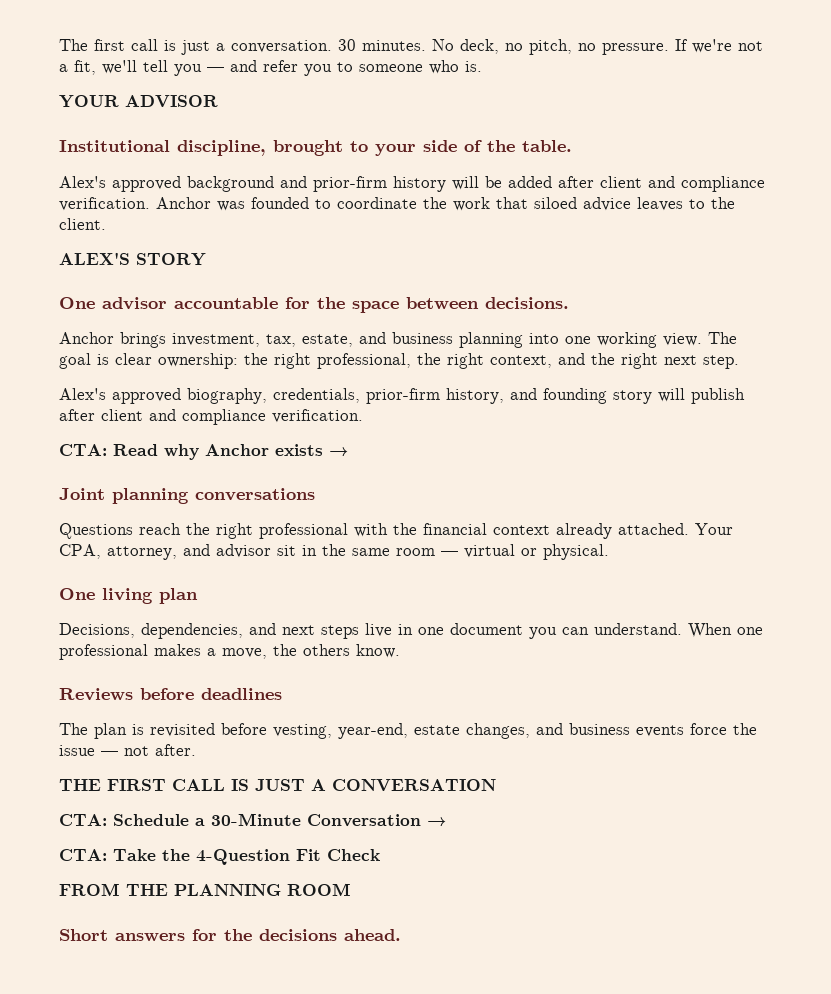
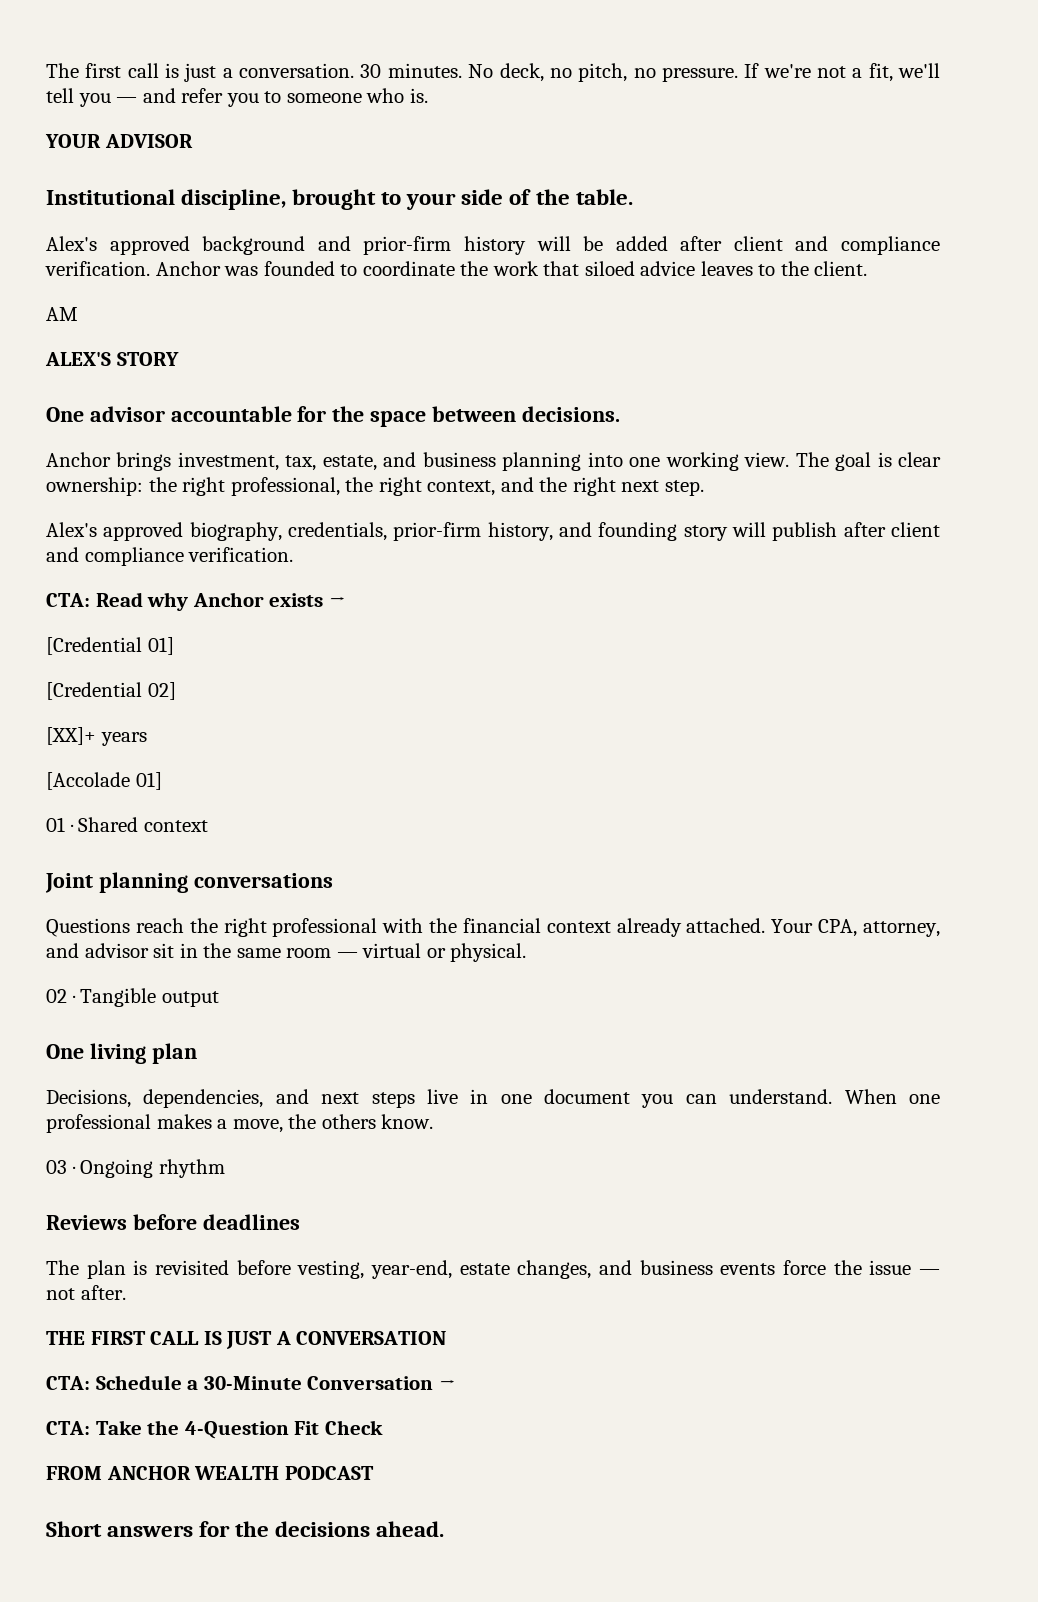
(106, 224) none -> [46,307,78,321] // AM
(349, 451) none -> [46,637,174,655] [46,682,176,700] [46,727,147,746] [46,772,162,790] [46,817,208,832] // [Credential 01] // [Credential 02] // [XX]+ years // [Accolade 01] // 01 · Shared context
(609, 552) none -> [46,988,219,1007] // 02 · Tangible output
(400, 651) none -> [46,1159,225,1178] // 03 · Ongoing rhythm
[126,883,351,896] THE PLANNING ROOM -> [106,1466,374,1480] ANCHOR WEALTH PODCAST

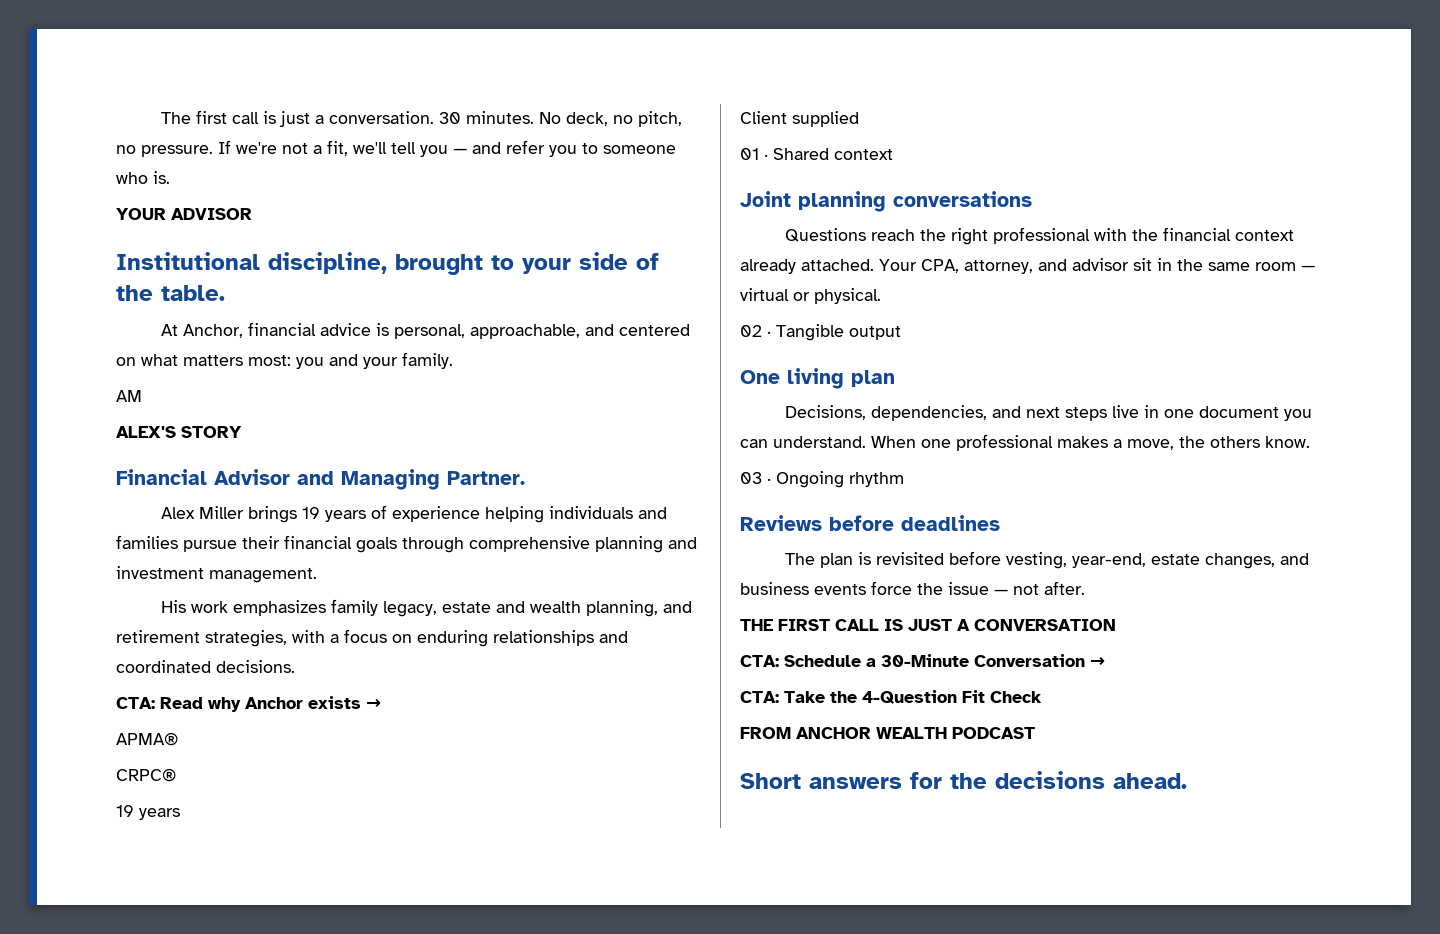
[46,236,941,255] [45,261,868,276] [46,307,78,321] [45,352,179,366] [46,406,620,427] [46,452,942,471] [46,477,704,496] [46,522,941,541] [46,547,294,566] Alex's approved background and prior-firm history will be added after client and compliance verification. Anchor was founded to coordinate the work that siloed advice leaves to the client. // AM // ALEX'S STORY // One advisor accountable for the space between decisions. // Anchor brings investment, tax, estate, and business planning into one working view. The goal is clear ownership: the right professional, the right context, and the right next step. // Alex's approved biography, credentials, prior-firm history, and founding story will publish after client and compliance verification. -> [160,322,690,339] [116,352,453,369] [116,390,142,402] [116,426,242,438] [116,469,525,490] [160,505,667,523] [116,535,697,553] [116,566,317,583] [160,599,692,617] [116,629,628,647] [116,660,295,673] At Anchor, financial advice is personal, approachable, and centered on what matters most: you and your family. // AM // ALEX'S STORY // Financial Advisor and Managing Partner. // Alex Miller brings 19 years of experience helping individuals and families pursue their financial goals through comprehensive planning and investment management. // His work emphasizes family legacy, estate and wealth planning, and retirement strategies, with a focus on enduring relationships and coordinated decisions.
[46,637,174,655] [46,682,176,700] [46,727,96,745] [Credential 01] // [Credential 02] // [XX]+ -> [116,732,178,746] [116,768,176,782] [116,805,134,817] APMA® // CRPC® // 19
[46,772,162,790] [Accolade 01] -> [740,111,859,127] Client supplied

